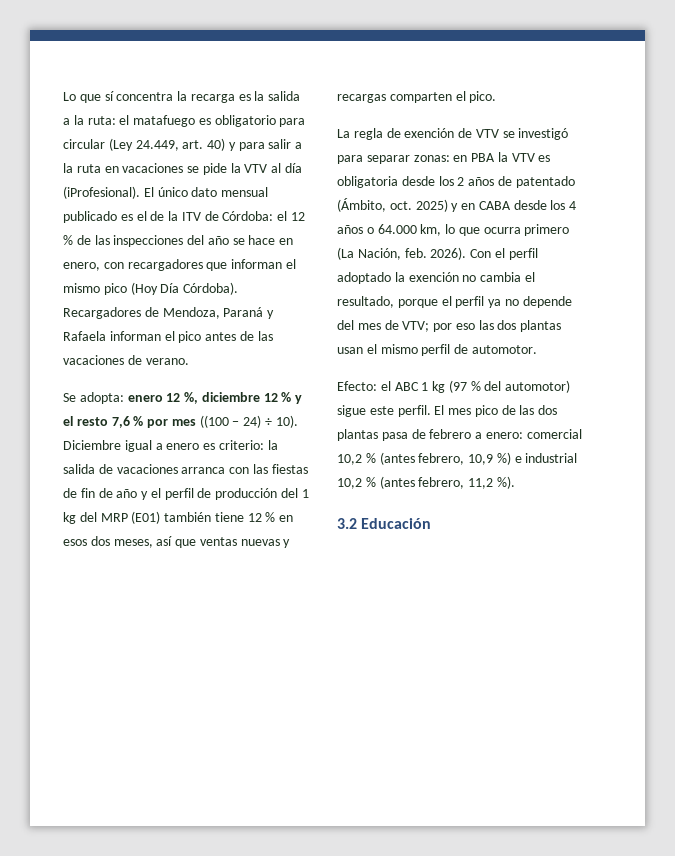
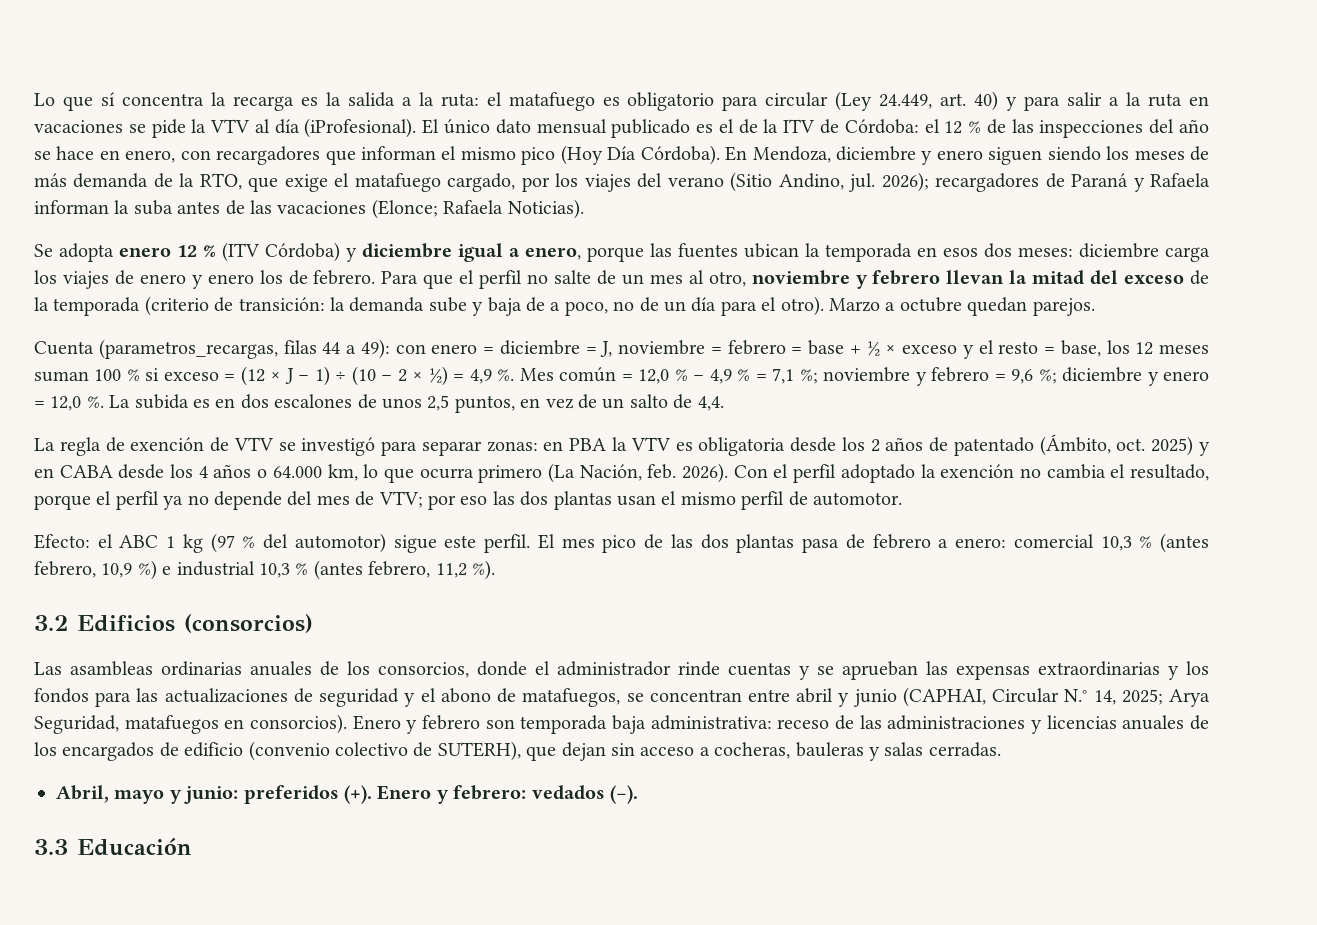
[63,307,220,319] Recargadores de Mendoza, -> [725,146,1209,165] [34,172,1065,192] En Mendoza, diciembre y enero siguen siendo los meses de más demanda de la RTO, que exige el matafuego cargado, por los viajes del verano (Sitio Andino, jul. 2026); recargadores de
[164,331,202,343] el pico -> [114,200,173,215] la suba
[127,355,189,365] de verano. -> [371,199,584,219] (Elonce; Rafaela Noticias).
[79,392,124,404] adopta: -> [59,243,114,262] adopta
[184,392,303,404] [63,415,298,428] [63,440,278,452] [63,464,308,474] [63,488,309,500] [63,511,294,524] [63,536,291,548] [337,91,497,103] %, diciembre 12 % y el resto 7,6 % por mes ((100 − 24) ÷ 10). Diciembre igual a enero es criterio: la salida de vacaciones arranca con las fiestas de fin de año y el perfil de producción del 1 kg del MRP (E01) también tiene 12 % en esos dos meses, así que ventas nuevas y recargas comparten el pico. -> [203,242,1210,262] [34,270,1209,289] [34,296,1095,316] [34,339,1209,359] [34,366,1209,386] [34,394,724,413] % (ITV Córdoba) y diciembre igual a enero, porque las fuentes ubican la temporada en esos dos meses: diciembre carga los viajes de enero y enero los de febrero. Para que el perfil no salte de un mes al otro, noviembre y febrero llevan la mitad del exceso de la temporada (criterio de transición: la demanda sube y baja de a poco, no de un día para el otro). Marzo a octubre quedan parejos. // Cuenta (parametros_recargas, filas 44 a 49): con enero = diciembre = J, noviembre = febrero = base + ½ × exceso y el resto = base, los 12 meses suman 100 % si exceso = (12 × J − 1) ÷ (10 − 2 × ½) = 4,9 %. Mes común = 12,0 % − 4,9 % = 7,1 %; noviembre y febrero = 9,6 %; diciembre y enero = 12,0 %. La subida es en dos escalones de unos 2,5 puntos, en vez de un salto de 4,4.
[337,454,362,465] 10,2 -> [1100,536,1132,551] 10,3
[337,478,362,489] 10,2 -> [259,563,290,578] 10,3
(357, 523) none -> [77,614,313,633] [34,661,1209,680] [34,687,1211,707] [34,714,1209,734] [34,741,1001,761] [56,785,638,804] [34,839,68,855] Edificios (consorcios) // Las asambleas ordinarias anuales de los consorcios, donde el administrador rinde cuentas y se aprueban las expensas extraordinarias y los fondos para las actualizaciones de seguridad y el abono de matafuegos, se concentran entre abril y junio (CAPHAI, Circular N.° 14, 2025; Arya Seguridad, matafuegos en consorcios). Enero y febrero son temporada baja administrativa: receso de las administraciones y licencias anuales de los encargados de edificio (convenio colectivo de SUTERH), que dejan sin acceso a cocheras, bauleras y salas cerradas. // Abril, mayo y junio: preferidos (+). Enero y febrero: vedados (−). // 3.3

